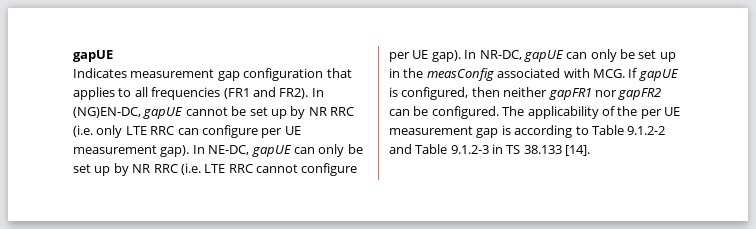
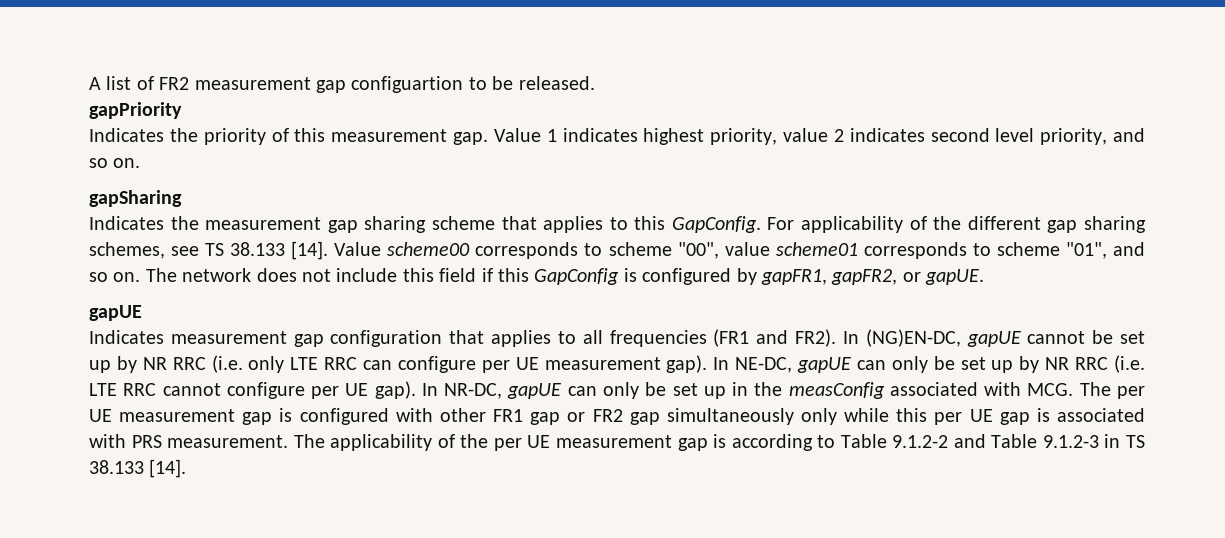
(73, 56) none -> [89,76,595,93] [89,102,182,119] [89,128,1146,145] [89,158,141,168] [89,190,182,207] [89,216,1147,233] [89,241,1145,260] [89,268,985,285] A list of FR2 measurement gap configuartion to be released. // gapPriority // Indicates the priority of this measurement gap. Value 1 indicates highest priority, value 2 indicates second level priority, and so on. // gapSharing // Indicates the measurement gap sharing scheme that applies to this GapConfig. For applicability of the different gap sharing schemes, see TS 38.133 [14]. Value scheme00 corresponds to scheme "00", value scheme01 corresponds to scheme "01", and so on. The network does not include this field if this GapConfig is configured by gapFR1, gapFR2, or gapUE. //
[628,68,679,81] [389,87,662,100] [389,106,499,119] If gapUE is configured, then neither gapFR1 nor gapFR2 can be configured. -> [1079,382,1145,399] [89,408,1145,425] [89,434,289,448] The per UE measurement gap is configured with other FR1 gap or FR2 gap simultaneously only while this per UE gap is associated with PRS measurement.

